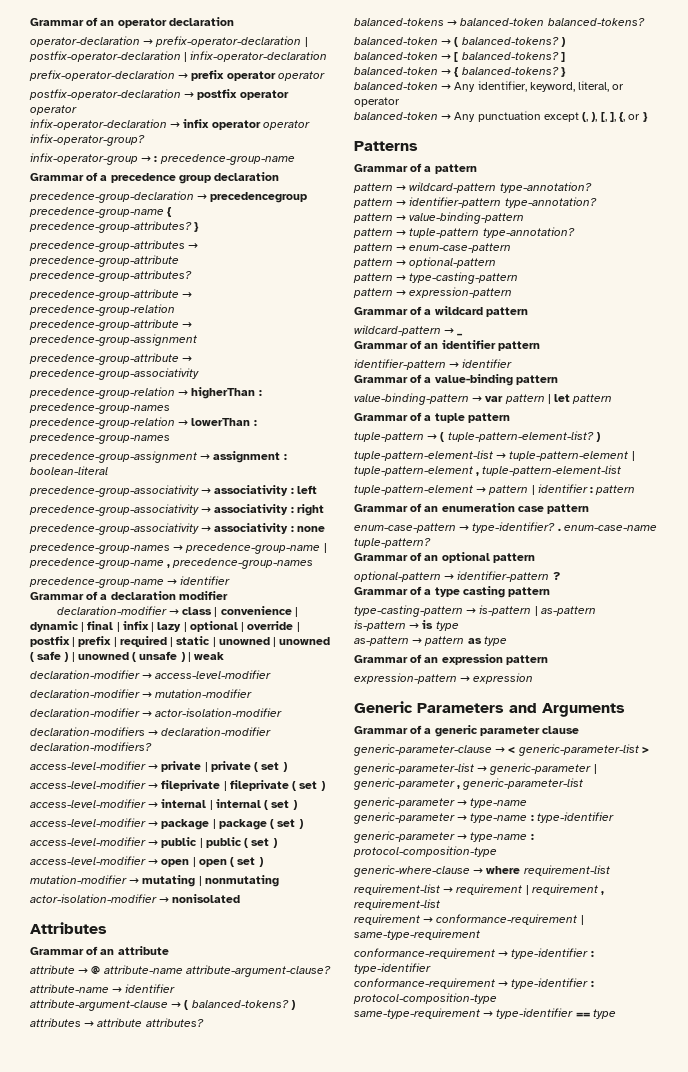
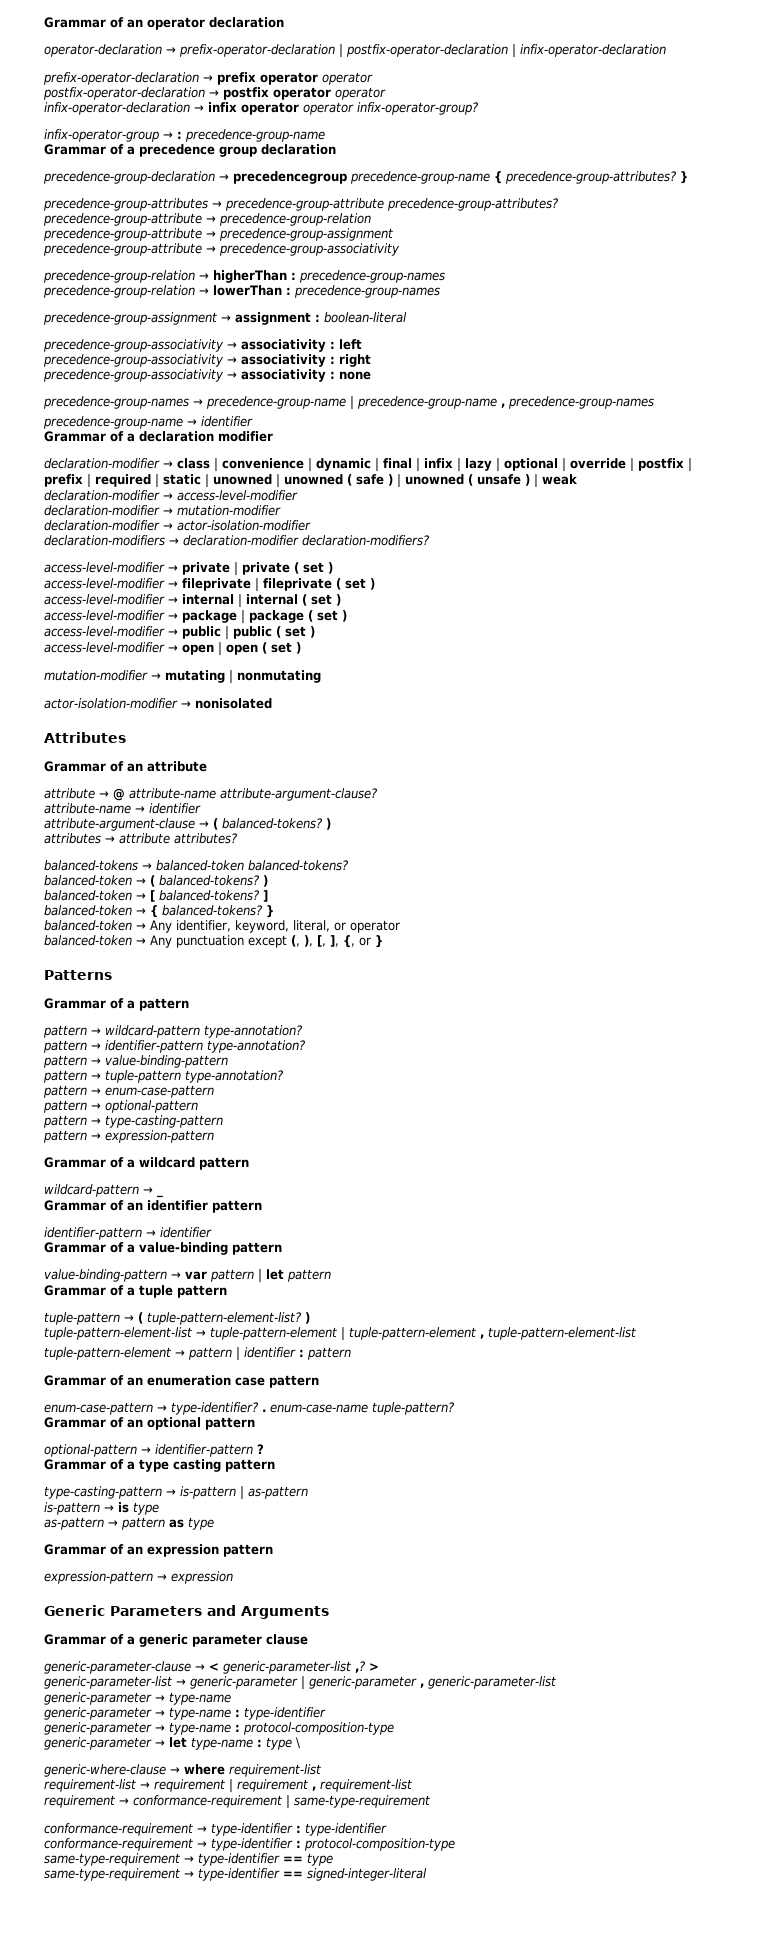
(639, 750) none -> [355,1661,365,1673] ,?
(497, 851) none -> [44,1737,300,1750] // generic-parameter → let type-name : type \
(616, 1014) none -> [44,1868,427,1881] // same-type-requirement → type-identifier == signed-integer-literal

